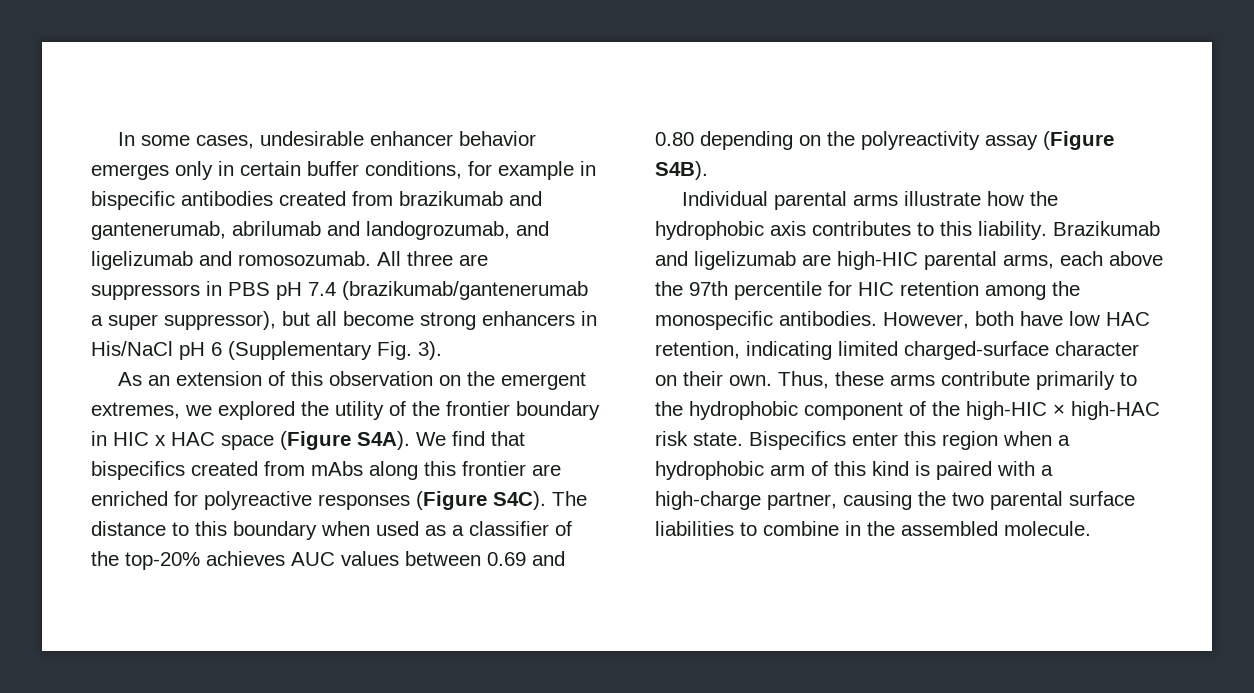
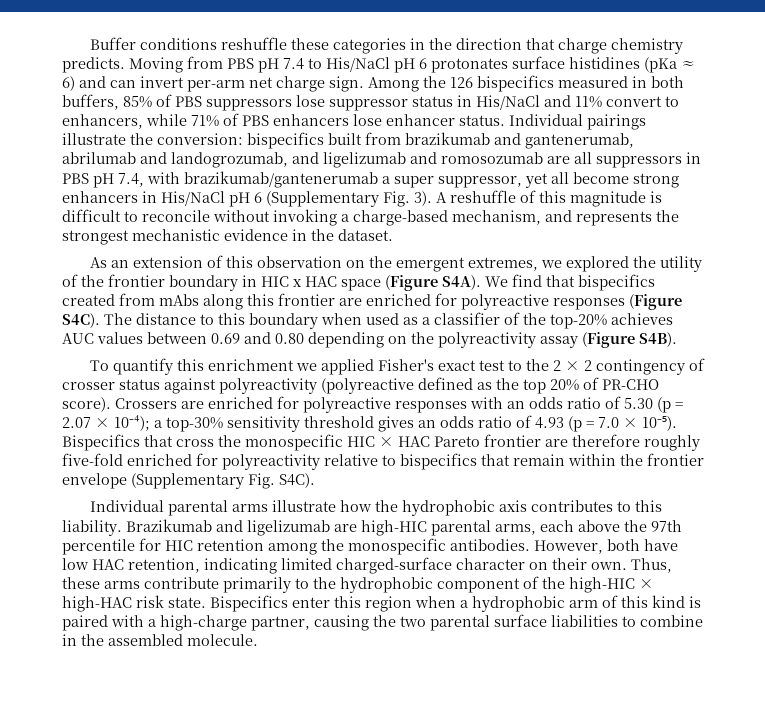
[118,131,537,149] [91,161,596,180] [91,191,346,210] In some cases, undesirable enhancer behavior emerges only in certain buffer conditions, for example in bispecific antibodies created -> [90,37,684,54] [62,56,696,73] [62,75,684,92] [62,94,679,111] [62,113,646,130] [62,132,362,149] Buffer conditions reshuffle these categories in the direction that charge chemistry predicts. Moving from PBS pH 7.4 to His/NaCl pH 6 protonates surface histidines (pKa ≈ 6) and can invert per-arm net charge sign. Among the 126 bispecifics measured in both buffers, 85% of PBS suppressors lose suppressor status in His/NaCl and 11% convert to enhancers, while 71% of PBS enhancers lose enhancer status. Individual pairings illustrate the conversion: bispecifics built
[238,251,488,266] [91,281,588,300] [91,311,310,330] romosozumab. All three are suppressors in PBS pH 7.4 (brazikumab/gantenerumab a super suppressor), but -> [441,152,701,168] [62,171,548,188] romosozumab are all suppressors in PBS pH 7.4, with brazikumab/gantenerumab a super suppressor, yet
(442, 350) none -> [436,190,662,207] [62,209,679,226] [62,229,393,245] A reshuffle of this magnitude is difficult to reconcile without invoking a charge-based mechanism, and represents the strongest mechanistic evidence in the dataset.
(708, 170) none -> [90,358,706,375] [62,377,659,394] [62,396,683,413] [62,415,677,432] [62,434,700,451] [62,453,704,470] [62,473,315,489] // To quantify this enrichment we applied Fisher's exact test to the 2 × 2 contingency of crosser status against polyreactivity (polyreactive defined as the top 20% of PR-CHO score). Crossers are enriched for polyreactive responses with an odds ratio of 5.30 (p = 2.07 × 10⁻⁴); a top-30% sensitivity threshold gives an odds ratio of 4.93 (p = 7.0 × 10⁻⁵). Bispecifics that cross the monospecific HIC × HAC Pareto frontier are therefore roughly five-fold enriched for polyreactivity relative to bispecifics that remain within the frontier envelope (Supplementary Fig. S4C).

